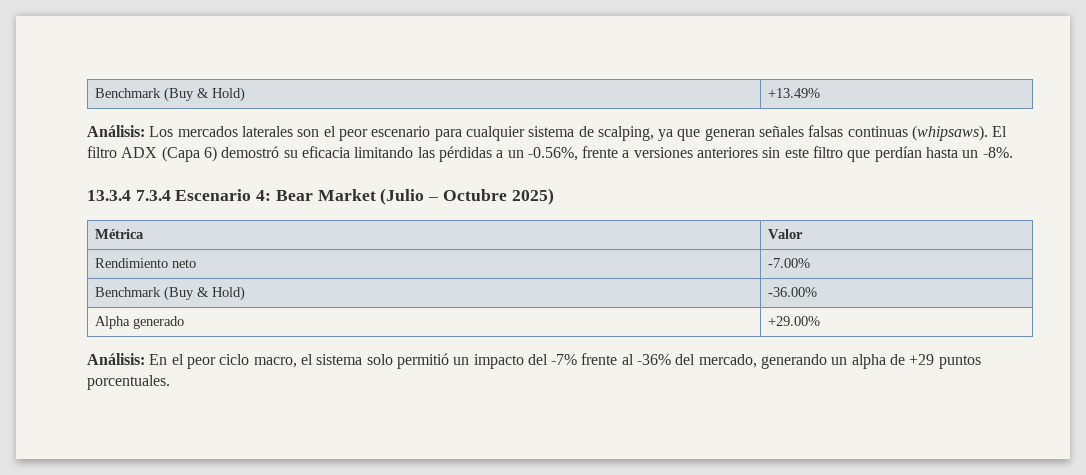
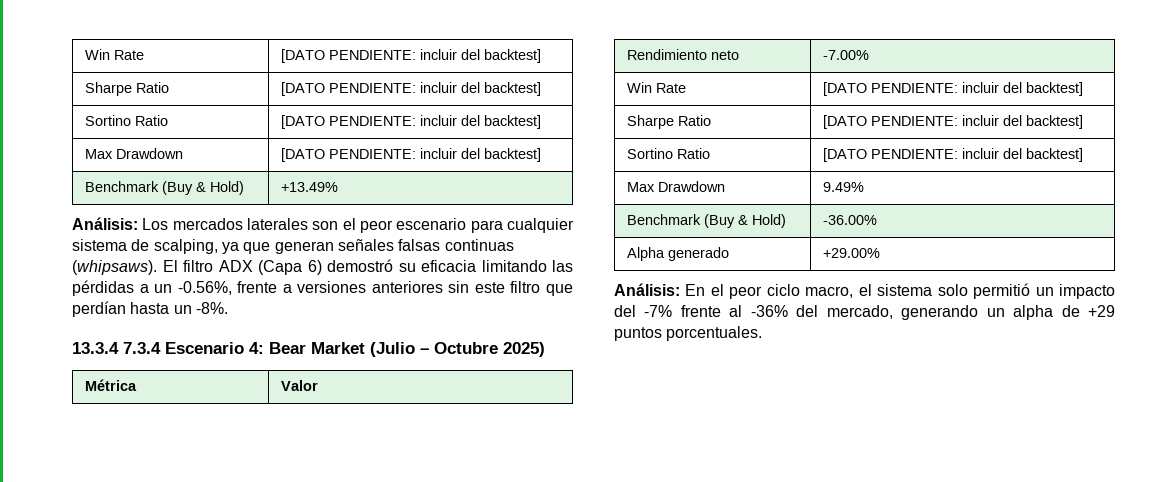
(94, 93) none -> [84,49,144,60] [280,49,541,63] [84,82,169,96] [280,82,541,96] [84,115,168,126] [280,115,541,129] [84,148,183,159] [280,148,541,162] Win Rate | [DATO PENDIENTE: incluir del backtest] // Sharpe Ratio | [DATO PENDIENTE: incluir del backtest] // Sortino Ratio | [DATO PENDIENTE: incluir del backtest] // Max Drawdown | [DATO PENDIENTE: incluir del backtest] //
(810, 263) none -> [626,82,686,93] [822,82,1083,96] [626,115,711,129] [822,115,1083,129] [626,148,710,159] [822,148,1083,162] [626,181,725,192] [822,182,864,192] // Win Rate | [DATO PENDIENTE: incluir del backtest] // Sharpe Ratio | [DATO PENDIENTE: incluir del backtest] // Sortino Ratio | [DATO PENDIENTE: incluir del backtest] // Max Drawdown | 9.49%

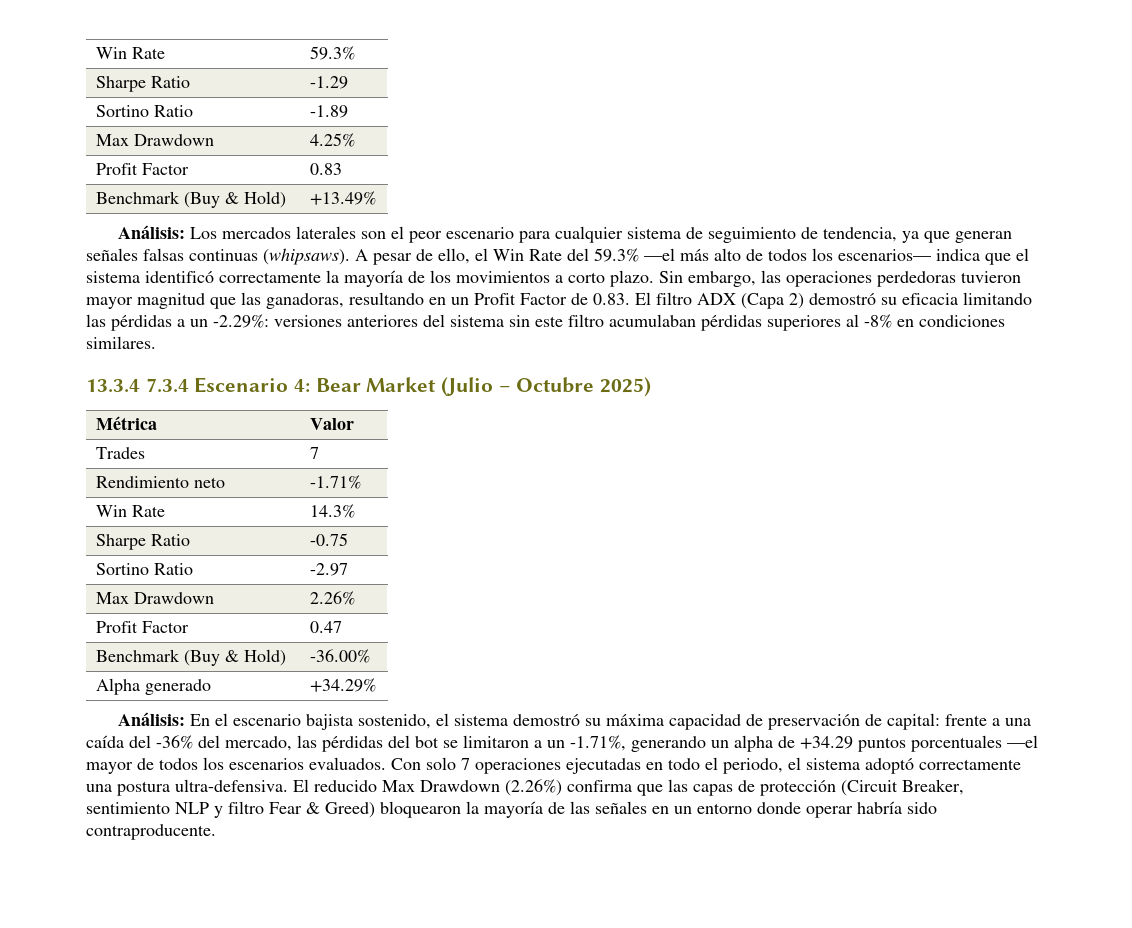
[84,49,144,60] [280,49,541,63] [84,82,169,96] [280,82,541,96] [84,115,168,126] [280,115,541,129] [84,148,183,159] [280,148,541,162] Win Rate | [DATO PENDIENTE: incluir del backtest] // Sharpe Ratio | [DATO PENDIENTE: incluir del backtest] // Sortino Ratio | [DATO PENDIENTE: incluir del backtest] // Max Drawdown | [DATO PENDIENTE: incluir del backtest] -> [95,47,165,59] [309,46,355,60] [95,76,190,92] [309,76,348,89] [95,105,193,117] [309,105,348,118] [95,134,214,146] [309,133,355,147] [95,163,189,175] [309,163,342,175] Win Rate | 59.3% // Sharpe Ratio | -1.29 // Sortino Ratio | -1.89 // Max Drawdown | 4.25% // Profit Factor | 0.83
[153,239,218,254] scalping, -> [707,227,897,243] seguimiento de tendencia,
(157, 267) none -> [355,248,1029,265] [86,270,1021,287] [86,292,630,309] A pesar de ello, el Win Rate del 59.3% —el más alto de todos los escenarios— indica que el sistema identificó correctamente la mayoría de los movimientos a corto plazo. Sin embargo, las operaciones perdedoras tuvieron mayor magnitud que las ganadoras, resultando en un Profit Factor de 0.83.
[307,260,322,275] 6) -> [789,293,804,309] 2)
[177,281,574,296] [72,301,228,317] -0.56%, frente a versiones anteriores sin este filtro que perdían hasta un -8%. -> [213,314,1005,331] [86,336,156,349] -2.29%: versiones anteriores del sistema sin este filtro acumulaban pérdidas superiores al -8% en condiciones similares.
(318, 385) none -> [95,447,145,459] [309,447,319,459] // Trades | 7
[822,50,869,60] [626,82,686,93] [822,82,1083,96] [626,115,711,129] [822,115,1083,129] [626,148,710,159] [822,148,1083,162] [626,181,725,192] [822,182,864,192] -7.00% // Win Rate | [DATO PENDIENTE: incluir del backtest] // Sharpe Ratio | [DATO PENDIENTE: incluir del backtest] // Sortino Ratio | [DATO PENDIENTE: incluir del backtest] // Max Drawdown | 9.49% -> [309,475,361,489] [95,505,165,517] [309,504,355,518] [95,534,190,550] [309,533,348,546] [95,563,193,575] [309,563,348,576] [95,592,214,604] [309,591,355,605] [95,621,189,633] [309,621,342,633] -1.71% // Win Rate | 14.3% // Sharpe Ratio | -0.75 // Sortino Ratio | -2.97 // Max Drawdown | 2.26% // Profit Factor | 0.47
[822,248,880,258] +29.00% -> [309,678,376,692] +34.29%
[729,283,1115,299] [614,305,1115,320] [614,326,763,341] peor ciclo macro, el sistema solo permitió un impacto del -7% frente al -36% del mercado, generando un alpha de +29 puntos porcentuales. -> [232,713,1031,730] [86,735,1038,752] [86,757,1021,774] [86,779,964,796] [86,801,937,818] [86,824,216,840] escenario bajista sostenido, el sistema demostró su máxima capacidad de preservación de capital: frente a una caída del -36% del mercado, las pérdidas del bot se limitaron a un -1.71%, generando un alpha de +34.29 puntos porcentuales —el mayor de todos los escenarios evaluados. Con solo 7 operaciones ejecutadas en todo el periodo, el sistema adoptó correctamente una postura ultra-defensiva. El reducido Max Drawdown (2.26%) confirma que las capas de protección (Circuit Breaker, sentimiento NLP y filtro Fear & Greed) bloquearon la mayoría de las señales en un entorno donde operar habría sido contraproducente.

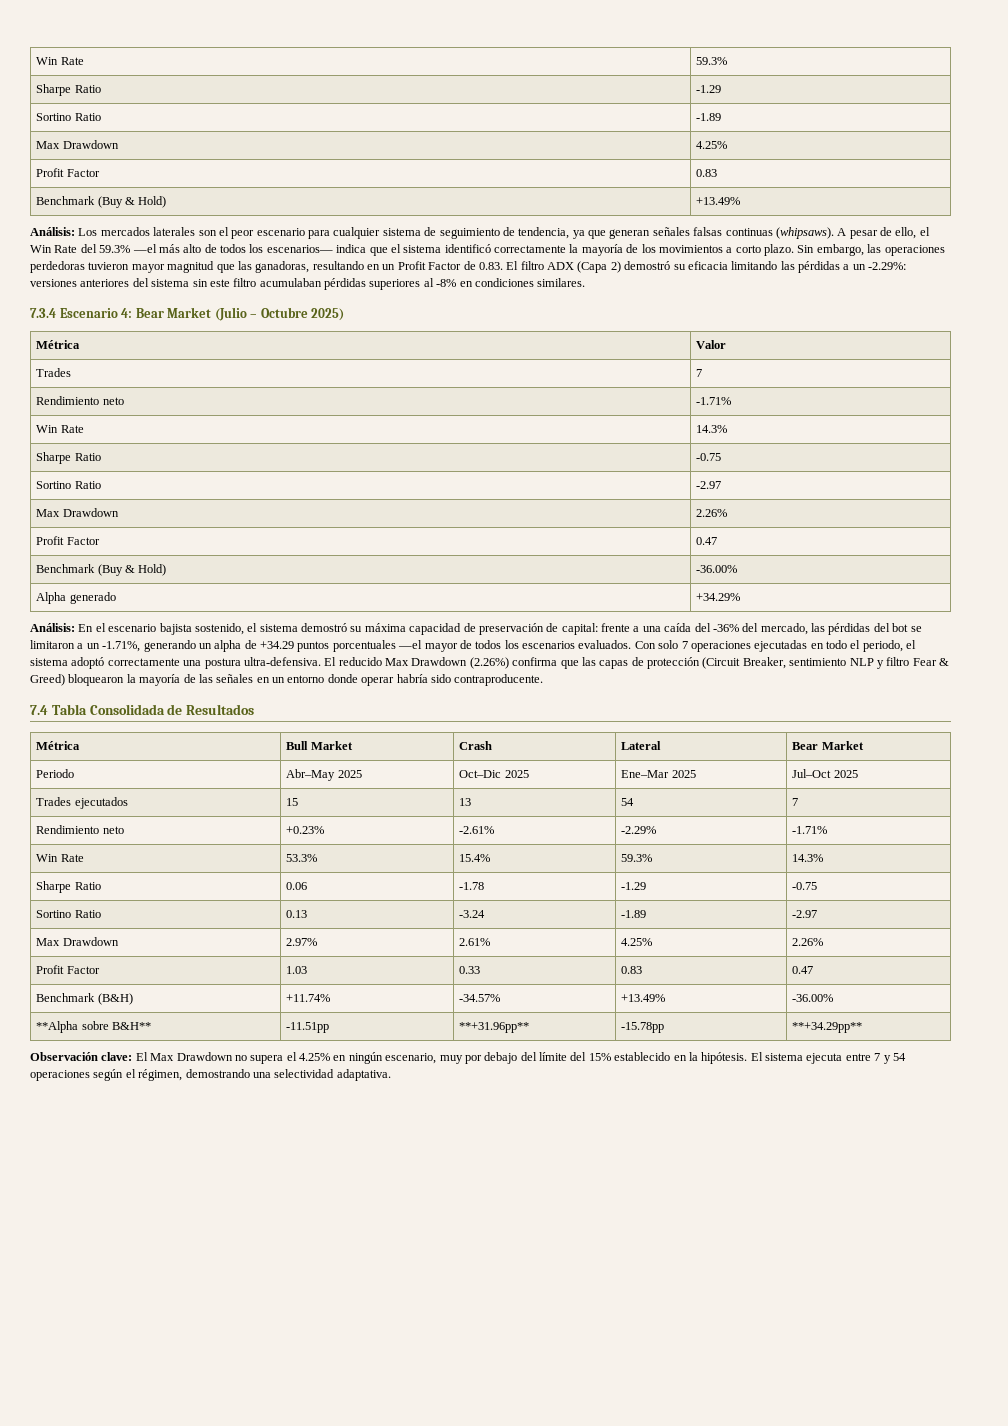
[86,379,140,392] 13.3.4 -> (586, 282) none
(216, 832) none -> [30,704,255,715] [36,741,81,750] [286,741,353,750] [459,741,493,750] [621,741,662,750] [792,741,864,750] [36,769,75,778] [286,769,362,781] [459,770,529,778] [621,770,696,778] [792,769,858,778] [36,797,128,809] [286,798,299,806] [459,798,472,806] [621,798,635,806] [792,798,799,806] [36,825,124,834] [286,826,325,834] [459,826,495,834] [621,826,657,834] [792,826,828,834] [36,854,84,862] [286,854,318,862] [459,854,491,862] [621,854,653,862] [792,854,824,862] [36,881,101,893] [286,882,308,890] [459,882,485,890] [621,882,647,890] [792,882,818,890] [36,910,101,918] [286,910,308,918] [459,910,486,918] [621,910,647,918] [792,910,818,918] [36,937,119,946] [286,938,318,946] [459,938,491,946] [621,938,653,946] [792,938,824,946] [36,965,100,974] [286,966,308,974] [459,966,481,974] [621,966,643,974] [792,966,814,974] [36,993,133,1005] [286,994,331,1002] [459,994,501,1002] [621,994,666,1002] [792,994,834,1002] [36,1021,151,1033] [286,1022,330,1033] [459,1022,530,1033] [621,1022,665,1033] [792,1022,863,1033] [30,1052,906,1064] [30,1069,391,1081] // 7.4 Tabla Consolidada de Resultados // Métrica | Bull Market | Crash | Lateral | Bear Market // Periodo | Abr–May 2025 | Oct–Dic 2025 | Ene–Mar 2025 | Jul–Oct 2025 // Trades ejecutados | 15 | 13 | 54 | 7 // Rendimiento neto | +0.23% | -2.61% | -2.29% | -1.71% // Win Rate | 53.3% | 15.4% | 59.3% | 14.3% // Sharpe Ratio | 0.06 | -1.78 | -1.29 | -0.75 // Sortino Ratio | 0.13 | -3.24 | -1.89 | -2.97 // Max Drawdown | 2.97% | 2.61% | 4.25% | 2.26% // Profit Factor | 1.03 | 0.33 | 0.83 | 0.47 // Benchmark (B&H) | +11.74% | -34.57% | +13.49% | -36.00% // **Alpha sobre B&H** | -11.51pp | **+31.96pp** | -15.78pp | **+34.29pp** // Observación clave: El Max Drawdown no supera el 4.25% en ningún escenario, muy por debajo del límite del 15% establecido en la hipótesis. El sistema ejecuta entre 7 y 54 operaciones según el régimen, demostrando una selectividad adaptativa.

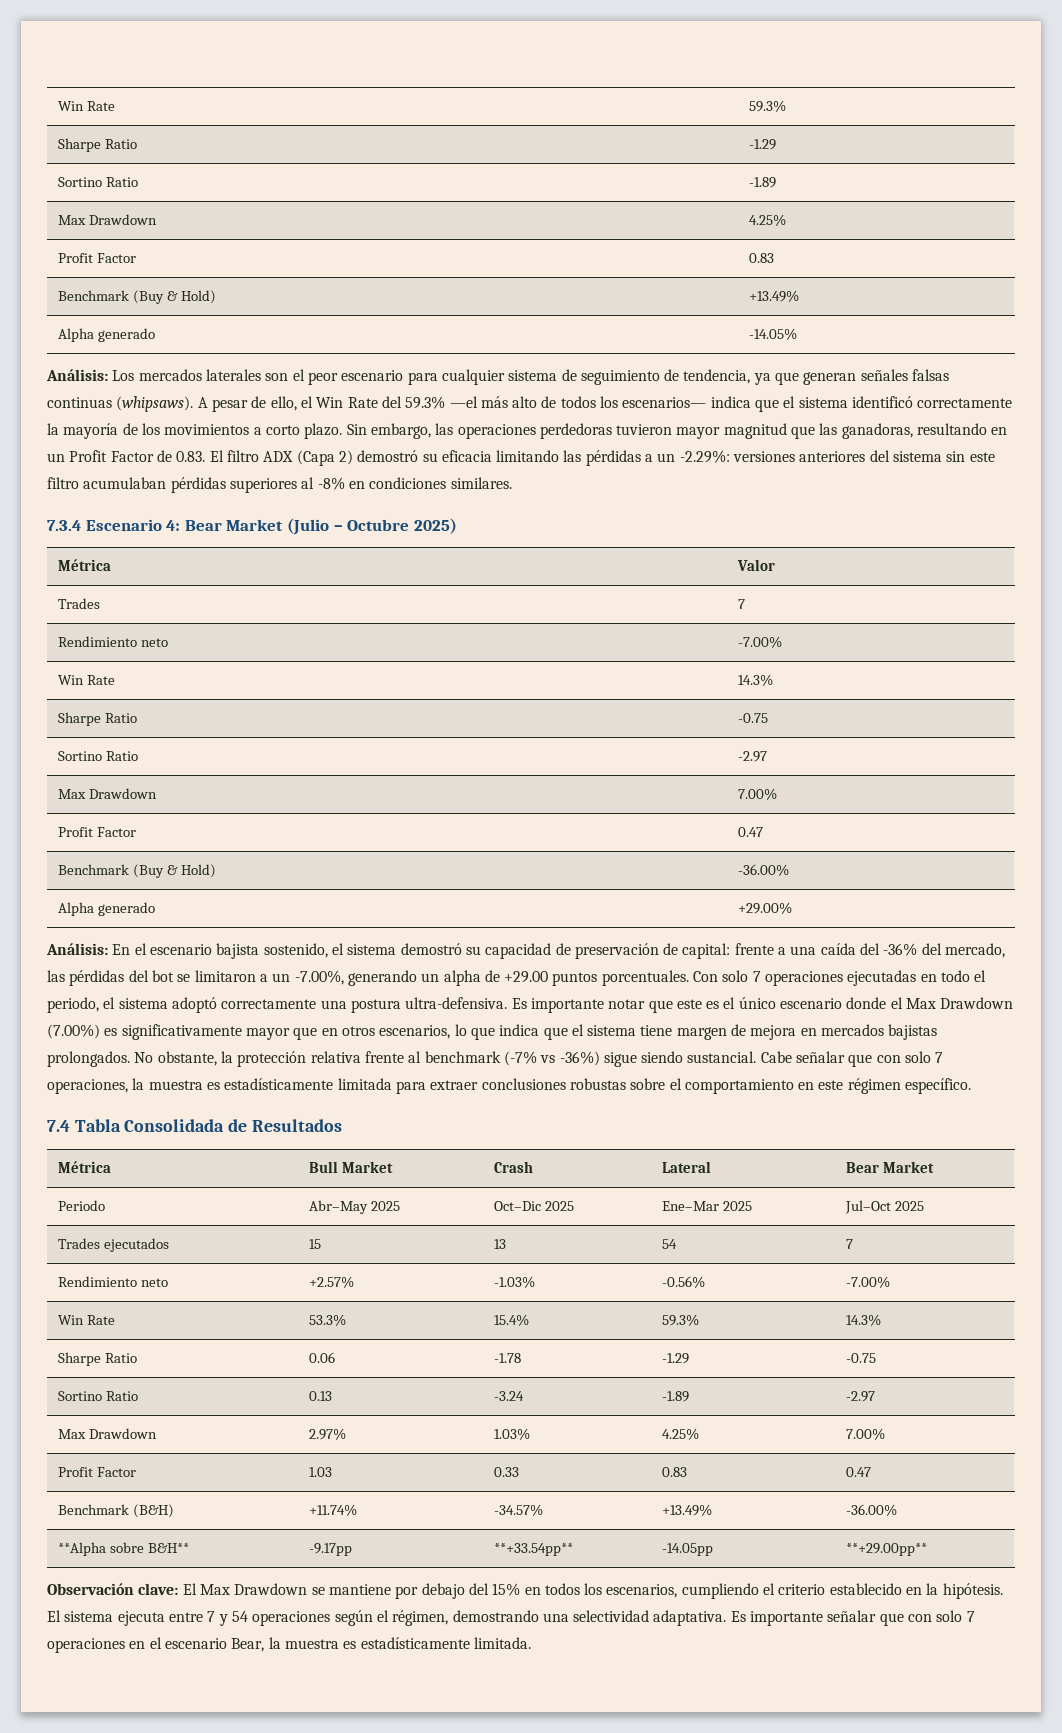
(741, 201) none -> [58,328,156,342] [749,328,798,340] // Alpha generado | -14.05%
[696,397,732,405] -1.71% -> [738,636,783,648] -7.00%
[696,509,728,517] 2.26% -> [738,788,778,800] 7.00%
[696,593,741,601] +34.29% -> [738,902,793,914] +29.00%
[364,623,406,632] máxima -> (481, 950) none
[102,641,141,652] -1.71%, -> [294,970,344,985] -7.00%,
[260,640,632,652] +34.29 puntos porcentuales —el mayor de todos los escenarios evaluados. -> [504,970,689,986] +29.00 puntos porcentuales.
[324,657,949,669] [30,674,544,686] El reducido Max Drawdown (2.26%) confirma que las capas de protección (Circuit Breaker, sentimiento NLP y filtro Fear & Greed) bloquearon la mayoría de las señales en un entorno donde operar habría sido contraproducente. -> [511,997,1014,1013] [47,1024,938,1040] [47,1051,944,1067] [47,1078,972,1094] Es importante notar que este es el único escenario donde el Max Drawdown (7.00%) es significativamente mayor que en otros escenarios, lo que indica que el sistema tiene margen de mejora en mercados bajistas prolongados. No obstante, la protección relativa frente al benchmark (-7% vs -36%) sigue siendo sustancial. Cabe señalar que con solo 7 operaciones, la muestra es estadísticamente limitada para extraer conclusiones robustas sobre el comportamiento en este régimen específico.
[286,826,325,834] [459,826,495,834] [621,826,657,834] [792,826,828,834] +0.23% | -2.61% | -2.29% | -1.71% -> [309,1276,355,1288] [494,1276,536,1288] [662,1276,706,1288] [846,1276,891,1288] +2.57% | -1.03% | -0.56% | -7.00%
[459,938,491,946] 2.61% -> [494,1428,531,1440] 1.03%
[792,938,824,946] 2.26% -> [846,1428,886,1440] 7.00%
[286,1022,330,1033] [459,1022,530,1033] [621,1022,665,1033] [792,1022,863,1033] -11.51pp | **+31.96pp** | -15.78pp | **+34.29pp** -> [309,1543,353,1556] [494,1543,574,1556] [662,1543,714,1556] [846,1543,928,1556] -9.17pp | **+33.54pp** | -14.05pp | **+29.00pp**
[234,1052,611,1064] no supera el 4.25% en ningún escenario, muy por debajo del límite del 15% -> [311,1583,826,1599] se mantiene por debajo del 15% en todos los escenarios, cumpliendo el criterio
(391, 1075) none -> [730,1610,975,1626] [47,1637,531,1653] Es importante señalar que con solo 7 operaciones en el escenario Bear, la muestra es estadísticamente limitada.

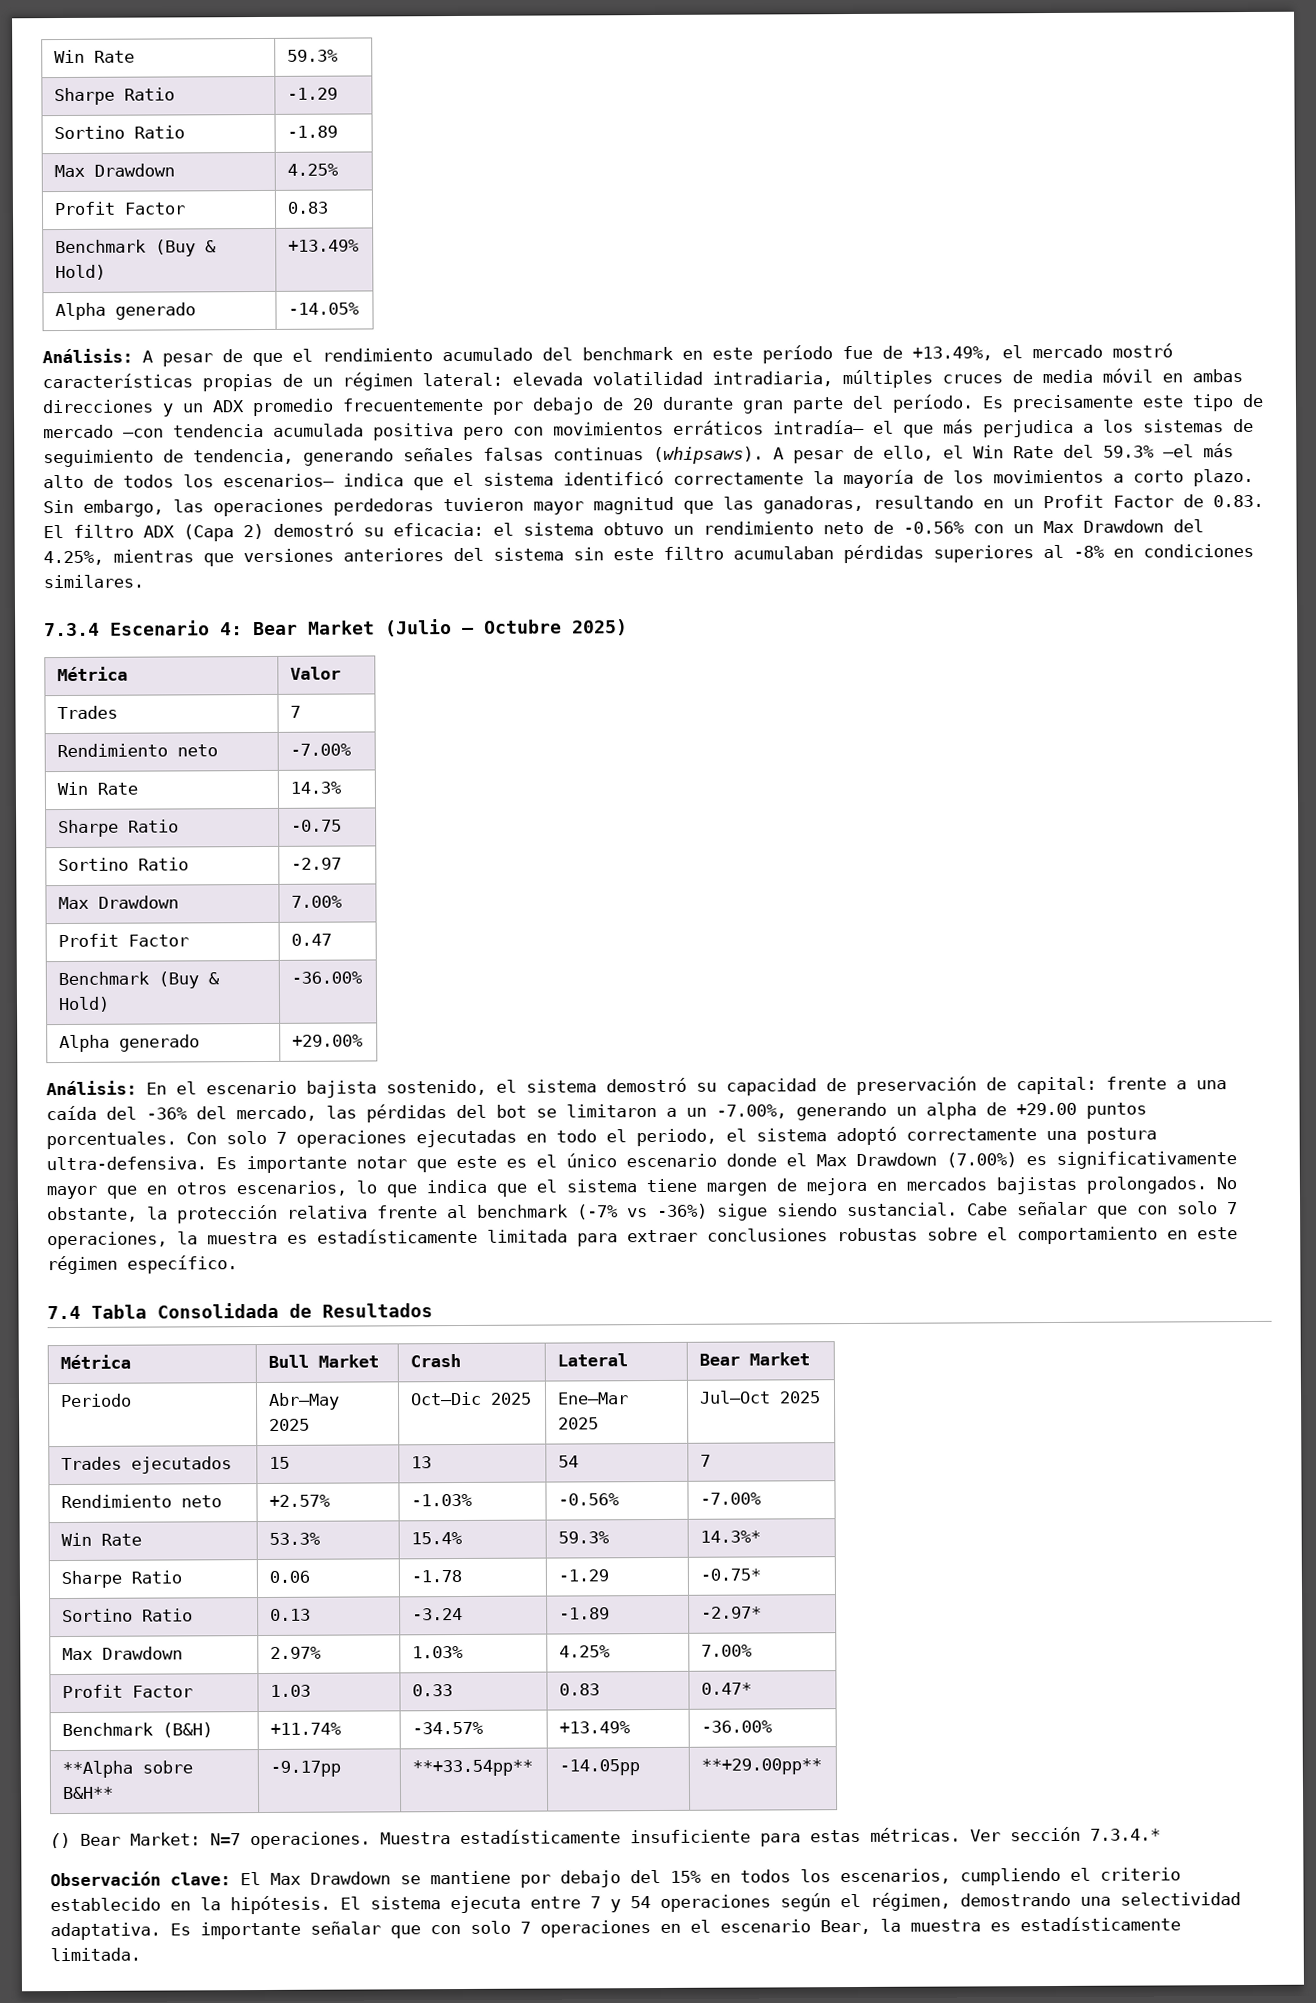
[112,369,558,385] Los mercados laterales son el peor escenario para cualquier sistema -> [142,343,1173,367] [42,368,1243,392] [42,393,1263,417] [43,419,1224,441] A pesar de que el rendimiento acumulado del benchmark en este período fue de +13.49%, el mercado mostró características propias de un régimen lateral: elevada volatilidad intradiaria, múltiples cruces de media móvil en ambas direcciones y un ADX promedio frecuentemente por debajo de 20 durante gran parte del período. Es precisamente este tipo de mercado —con tendencia acumulada positiva pero con movimientos erráticos intradía— el que más perjudica a los sistemas
[753,372,857,385] ya que generan -> [303,448,394,466] generando
[441,450,730,466] eficacia limitando las pérdidas a un -2.29%: -> [393,519,1204,537] [43,549,234,567] eficacia: el sistema obtuvo un rendimiento neto de -0.56% con un Max Drawdown del 4.25%, mientras que
[846,1314,882,1326] 14.3% -> [699,1530,761,1543] 14.3%*
[846,1353,877,1363] -0.75 -> [699,1568,761,1581] -0.75*
[846,1391,876,1402] -2.97 -> [700,1606,762,1619] -2.97*
[846,1467,872,1477] 0.47 -> [700,1682,752,1695] 0.47*
(928, 1549) none -> [50,1826,1161,1850] // () Bear Market: N=7 operaciones. Muestra estadísticamente insuficiente para estas métricas. Ver sección 7.3.4.*

